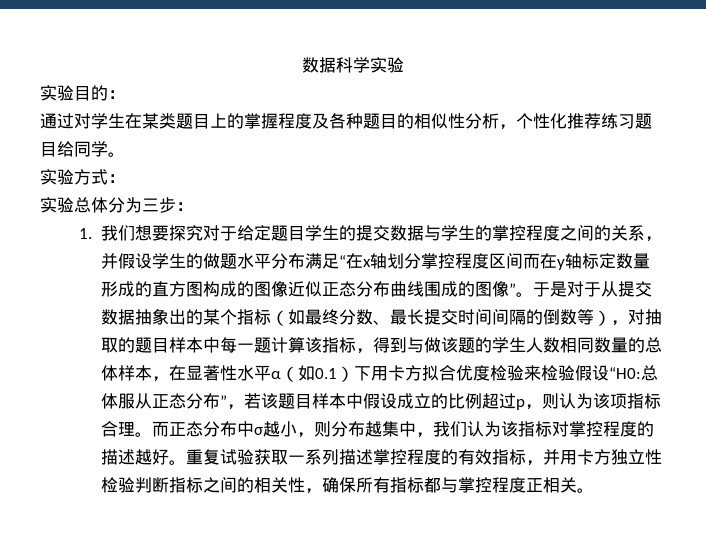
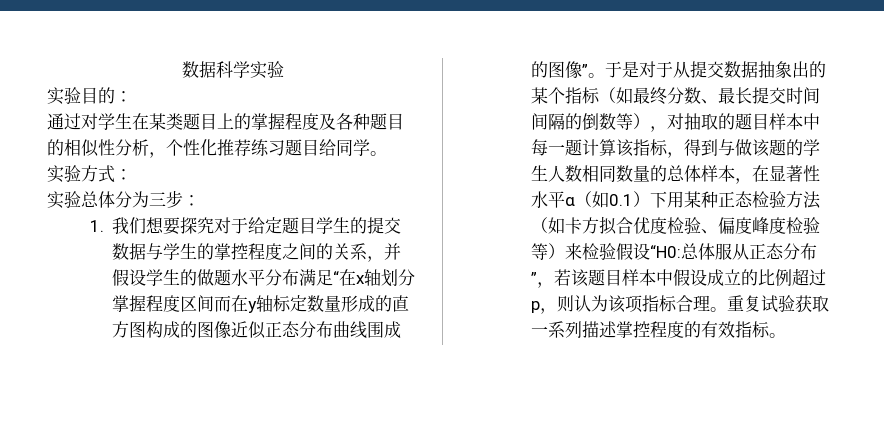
[437,253,455,269] 控 -> [129,295,147,312] 握
[387,365,524,381] 卡方拟合优度检验 -> [684,191,822,209] [531,216,821,235] [531,243,566,260] 某种正态检验方法（如卡方拟合优度检验、偏度峰度检验等）
[151,421,654,438] [100,449,186,465] 而正态分布中σ越小，则分布越集中，我们认为该指标对掌控程度的描述越好。 -> (728, 309) none
[525,449,662,466] [100,477,577,494] ，并用卡方独立性检验判断指标之间的相关性，确保所有指标都与掌控程度正相关 -> (771, 329) none

